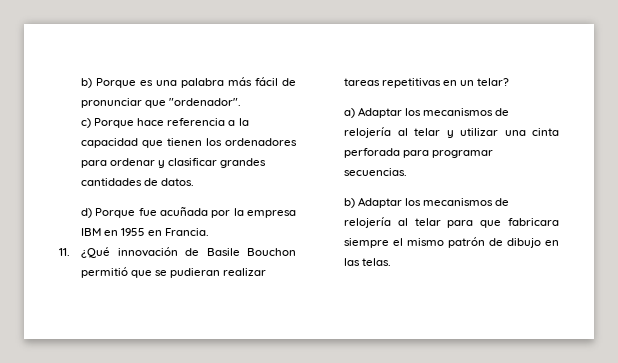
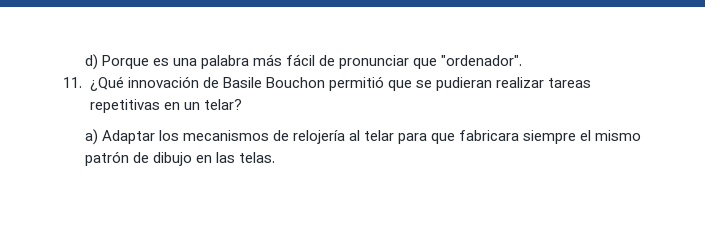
[81,78,93,88] b) -> [84,54,98,70] d)
[81,118,249,128] [81,138,297,148] [81,158,267,168] [81,178,195,186] [81,207,296,218] [81,228,210,236] // c) Porque hace referencia a la capacidad que tienen los ordenadores para ordenar y clasificar grandes cantidades de datos. // d) Porque fue acuñada por la empresa IBM en 1955 en Francia. -> (523, 60) none
[446,128,559,138] [344,148,494,158] [344,168,408,176] [344,197,510,208] [344,217,441,228] y utilizar una cinta perforada para programar secuencias. // b) Adaptar los mecanismos de relojería al telar -> (394, 135) none

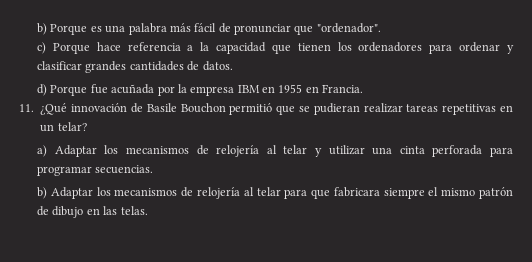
[84,54,98,70] d) -> [37,23,48,35] b)
(523, 60) none -> [37,42,515,54] [37,61,233,73] [37,84,364,96] // c) Porque hace referencia a la capacidad que tienen los ordenadores para ordenar y clasificar grandes cantidades de datos. // d) Porque fue acuñada por la empresa IBM en 1955 en Francia.
(394, 135) none -> [314,145,514,157] [37,165,154,176] [37,187,281,199] y utilizar una cinta perforada para programar secuencias. // b) Adaptar los mecanismos de relojería al telar

